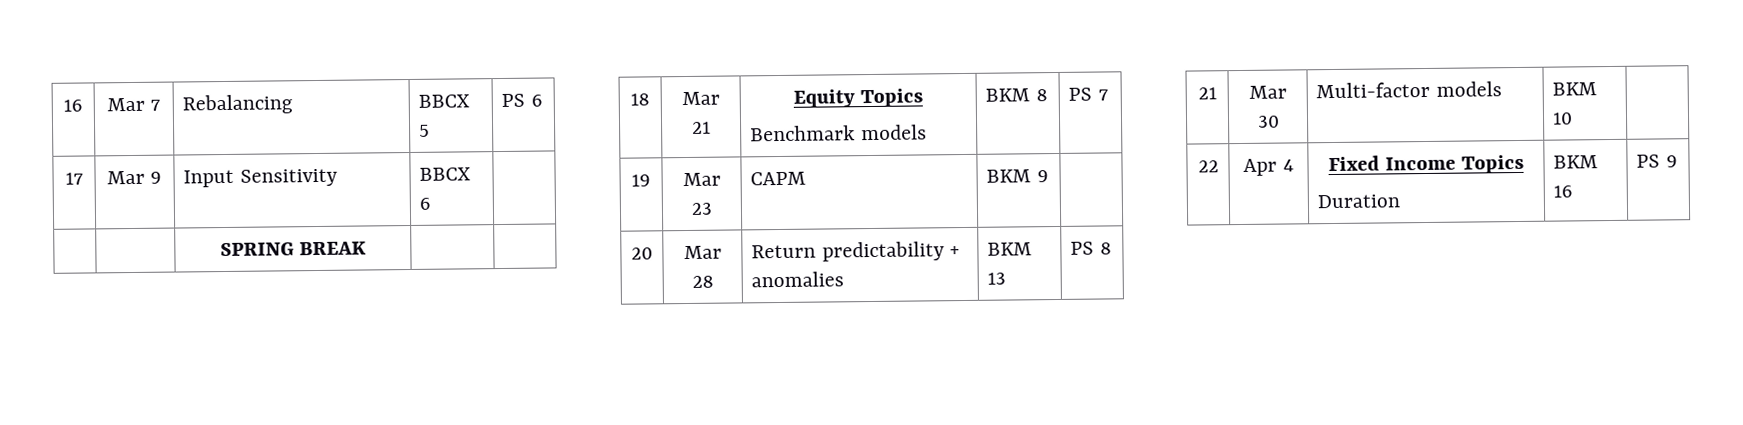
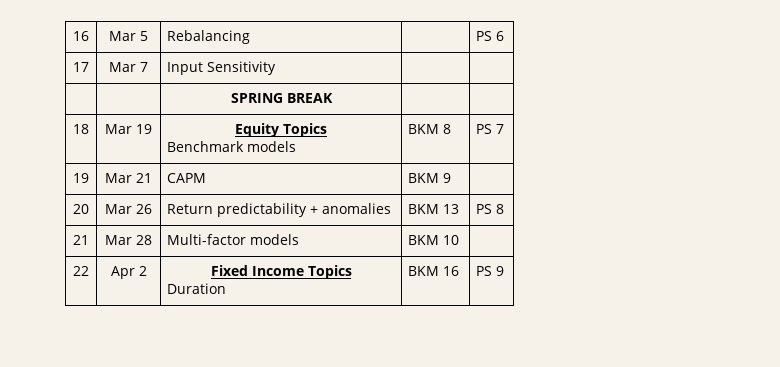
[150,99,161,111] 7 -> [140,31,148,41] 5
[418,94,471,108] [419,124,431,137] BBCX 5 -> (251, 37) none
[150,171,163,184] 9 -> [140,62,148,72] 7
[419,167,472,181] [419,197,432,210] BBCX 6 -> (277, 68) none
[692,121,711,134] 21 -> [136,124,152,134] 19
[691,202,713,215] 23 -> [136,173,152,183] 21
[691,275,714,288] 28 -> [136,204,152,214] 26
[1256,115,1280,128] 30 -> [136,235,152,245] 28
[1282,159,1294,172] 4 -> [138,266,147,276] 2

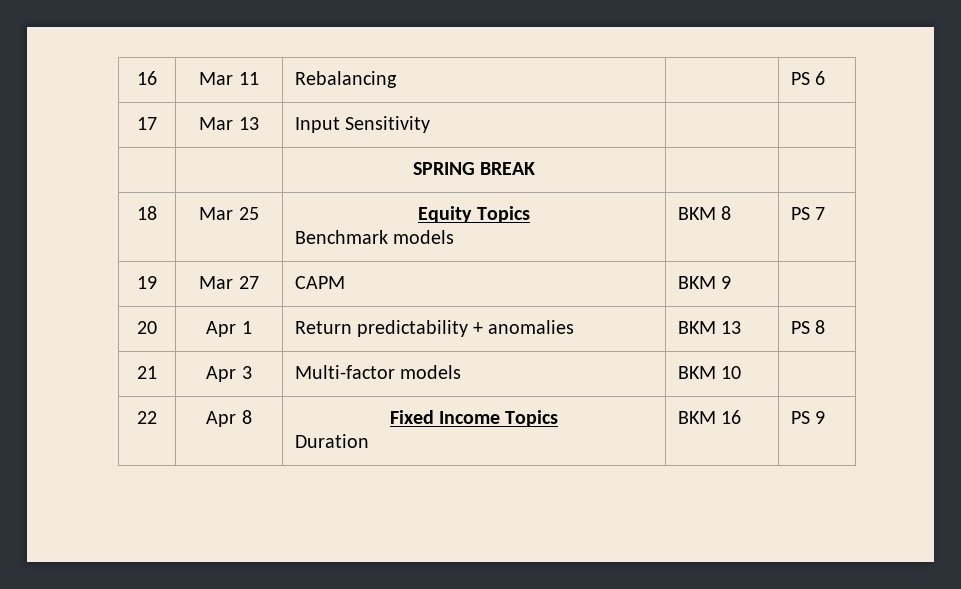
[140,31,148,41] 5 -> [238,72,259,85] 11
[140,62,148,72] 7 -> [238,117,259,130] 13
[136,124,152,134] 19 -> [238,207,259,220] 25
[136,173,152,183] 21 -> [238,276,259,289] 27
[105,204,152,214] Mar 26 -> [206,321,252,337] Apr 1
[105,235,152,245] Mar 28 -> [206,366,252,382] Apr 3
[138,266,147,276] 2 -> [241,410,252,424] 8

